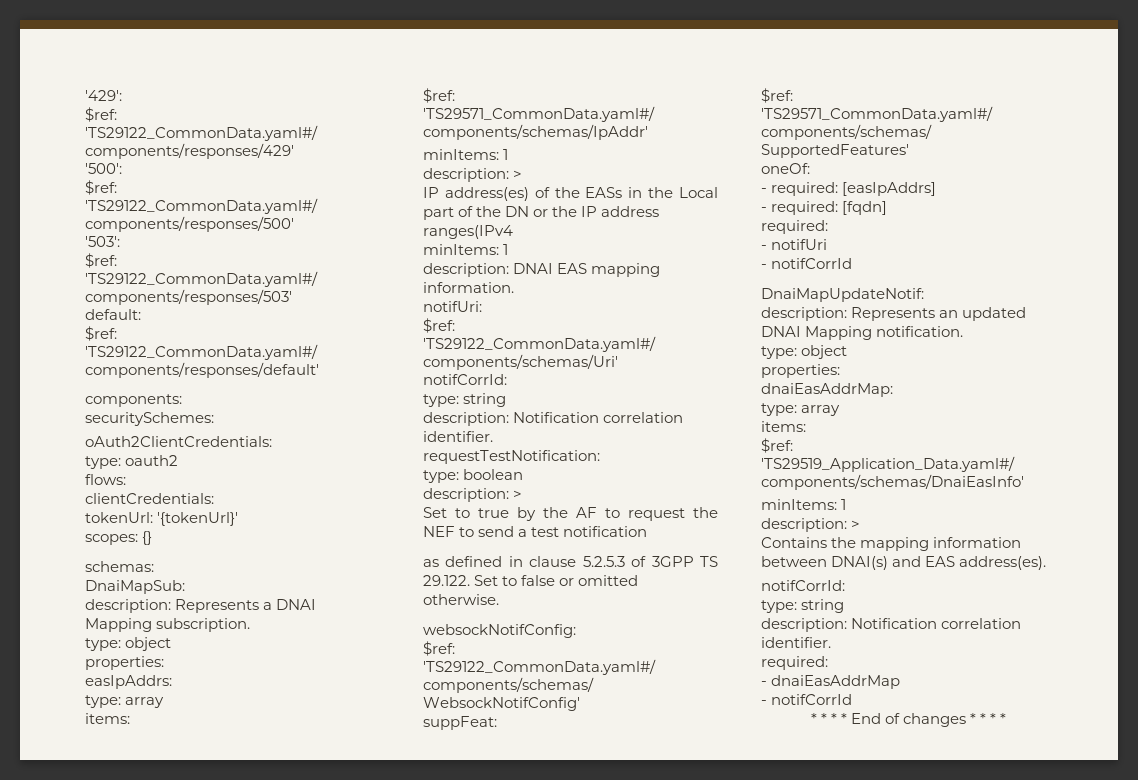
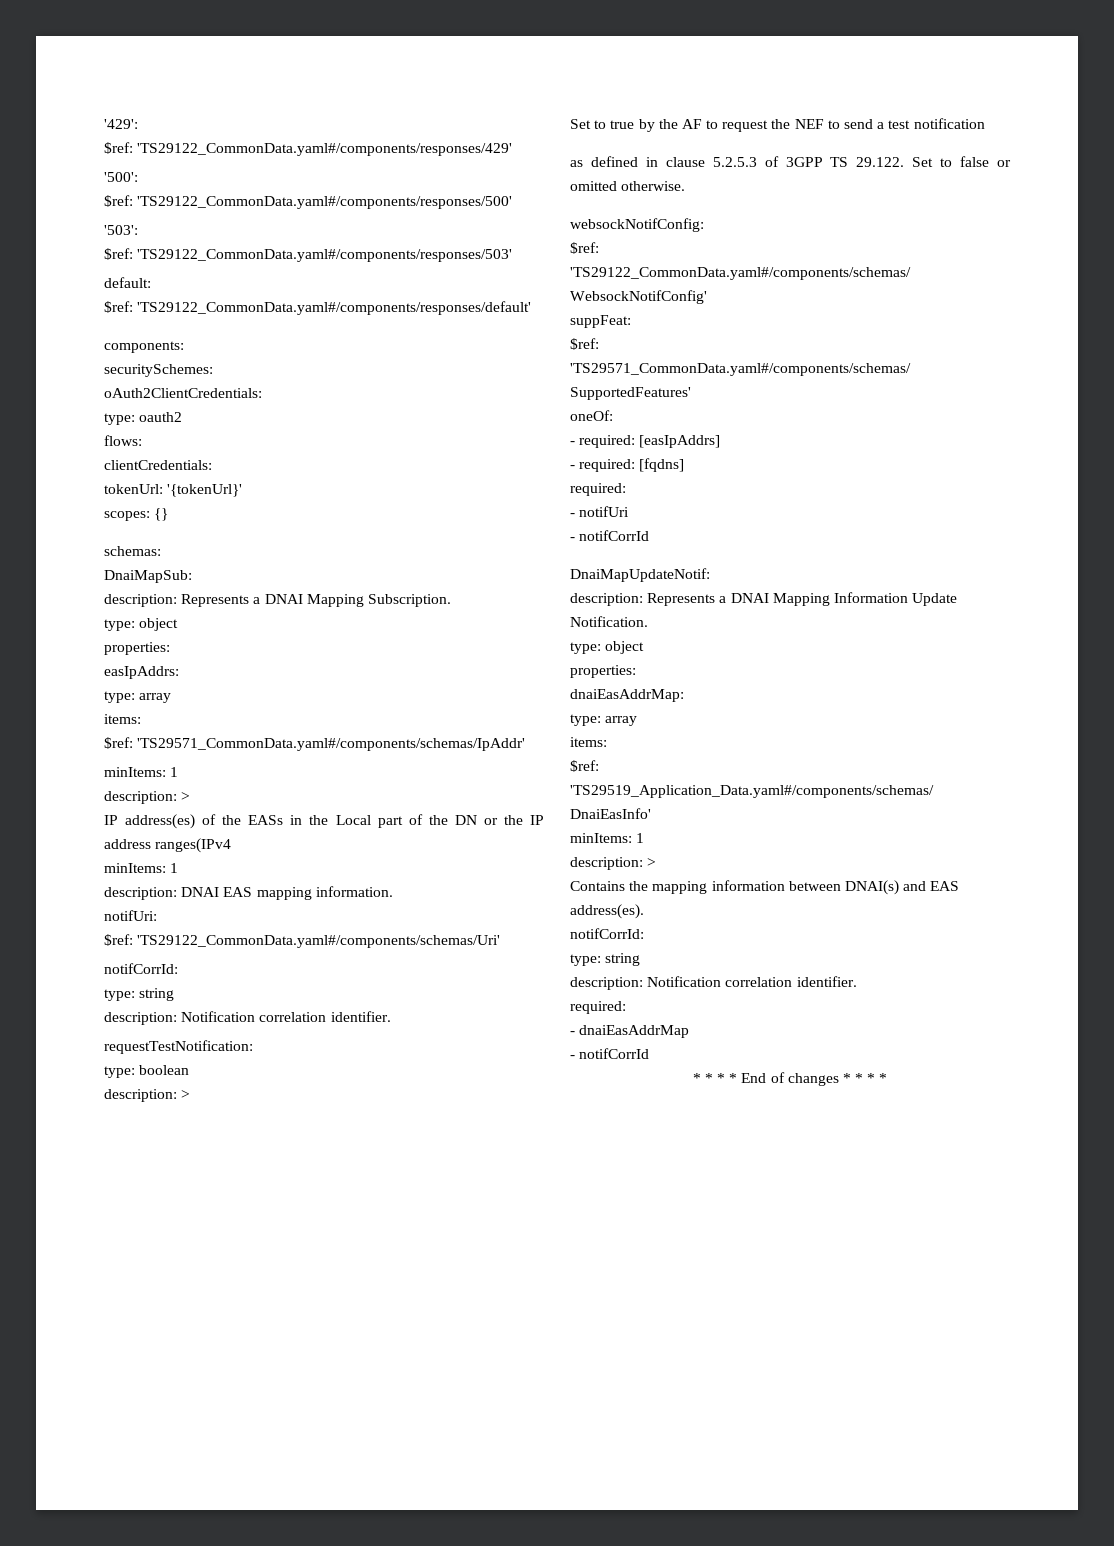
[156,618,251,632] subscription. -> [367,594,451,607] Subscription.
[842,201,888,215] [fqdn] -> [639,458,685,472] [fqdns]
[939,307,1027,321] [761,326,964,340] an updated DNAI Mapping notification. -> [719,592,958,606] [570,616,648,627] a DNAI Mapping Information Update Notification.

